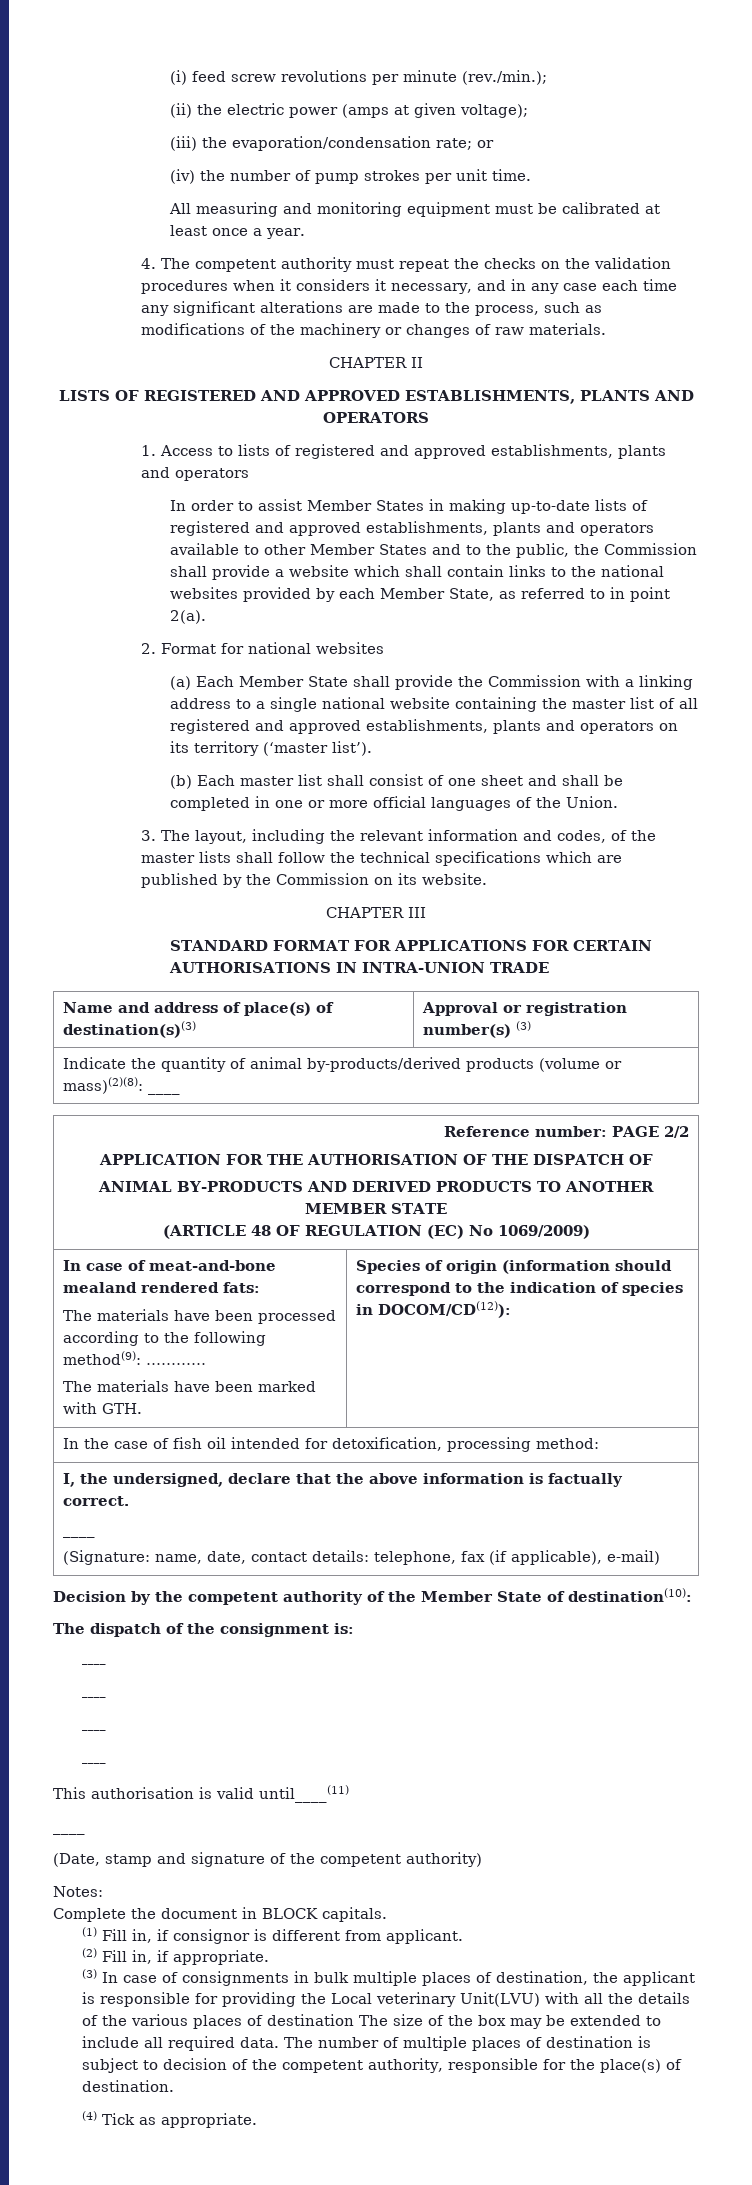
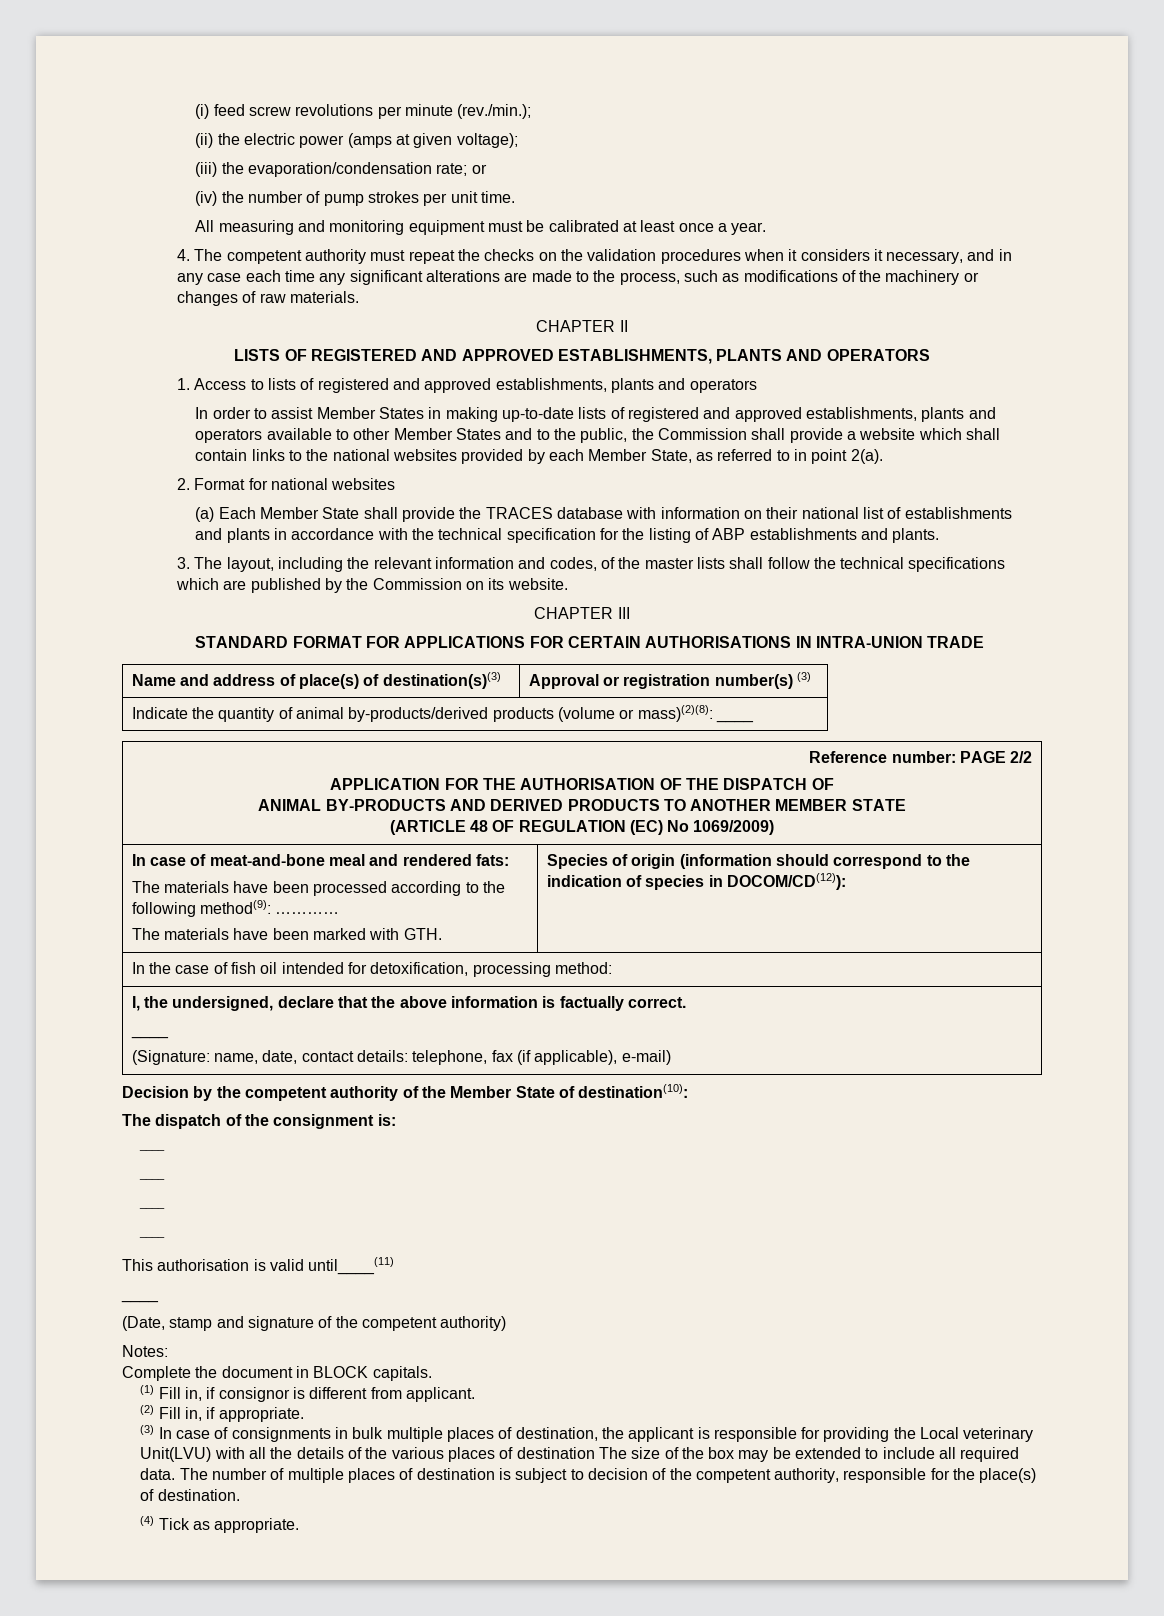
[488,675,694,690] [170,697,699,712] [170,719,679,734] [170,741,373,756] [170,774,624,789] [170,796,619,811] Commission with a linking address to a single national website containing the master list of all registered and approved establishments, plants and operators on its territory (‘master list’). // (b) Each master list shall consist of one sheet and shall be completed in one or more official languages of the Union. -> [485,507,1012,519] [195,528,940,543] TRACES database with information on their national list of establishments and plants in accordance with the technical specification for the listing of ABP establishments and plants.
[62,1282,137,1293] mealand -> [329,854,399,866] meal and

